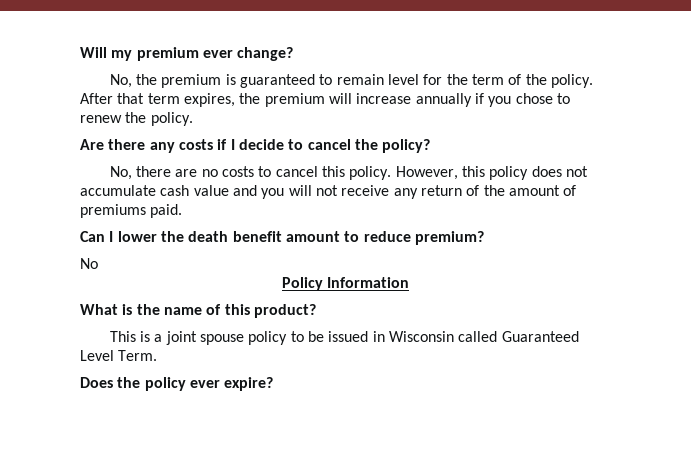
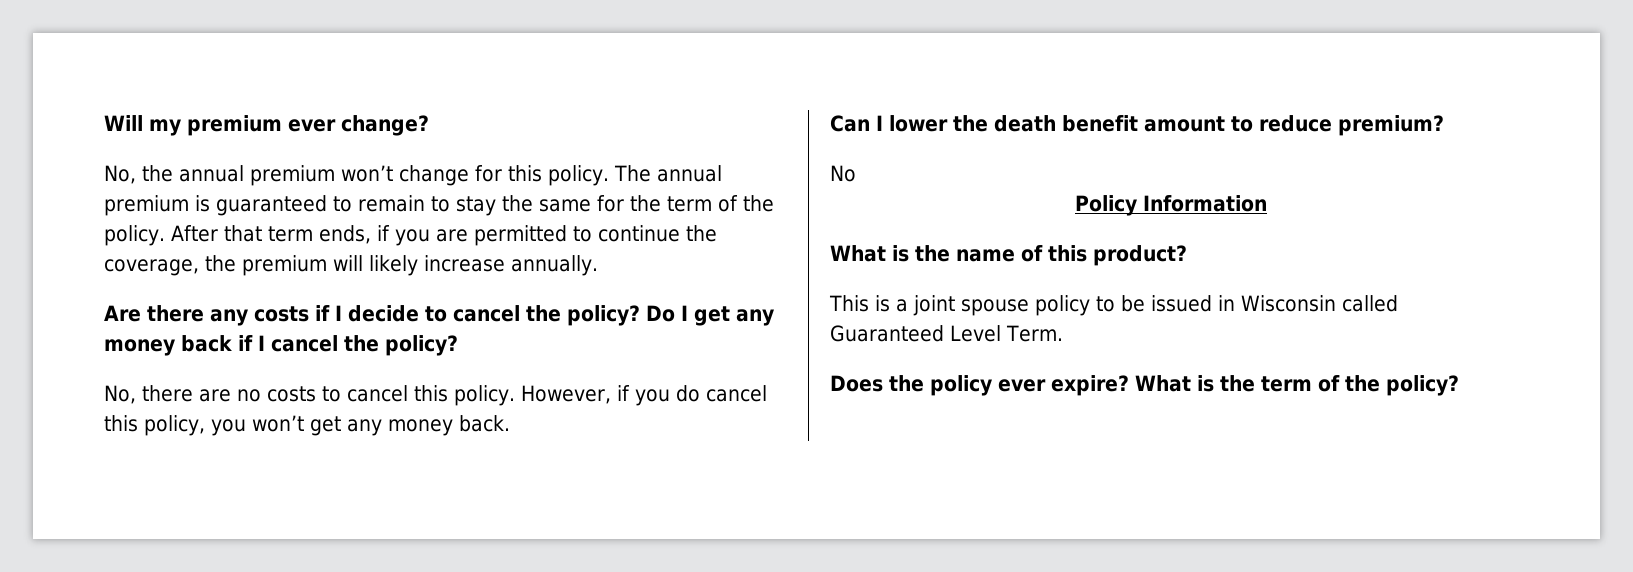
(158, 79) none -> [179,165,722,186] annual premium won’t change for this policy. The annual
[387,74,419,85] level -> [431,195,591,216] to stay the same
[183,93,570,107] [80,112,193,126] expires, the premium will increase annually if you chose to renew the policy. -> [318,225,717,246] [104,255,598,276] ends, if you are permitted to continue the coverage, the premium will likely increase annually.
(431, 146) none -> [646,305,774,326] [104,335,458,356] Do I get any money back if I cancel the policy?
[461,166,588,180] [80,185,577,199] [80,204,183,218] this policy does not accumulate cash value and you will not receive any return of the amount of premiums paid. -> [616,385,767,406] [104,415,510,436] if you do cancel this policy, you won’t get any money back.
(274, 384) none -> [1135,375,1459,396] What is the term of the policy?

